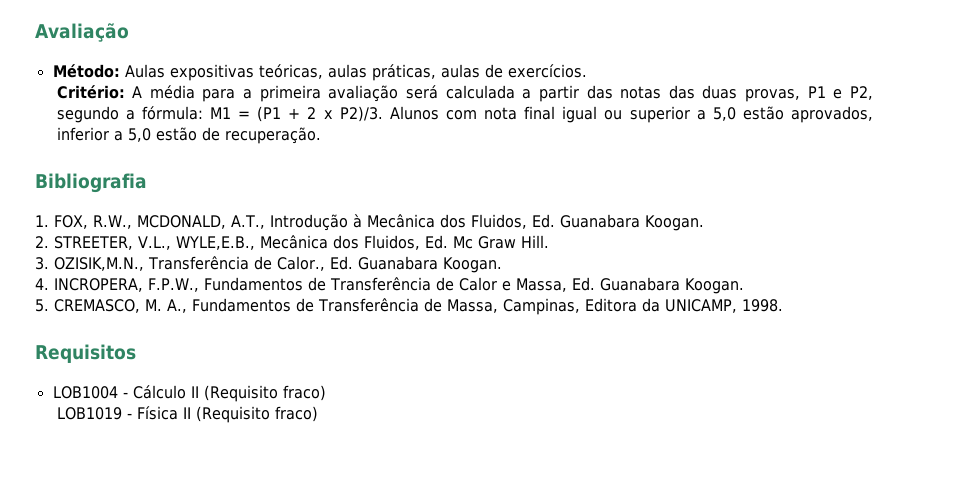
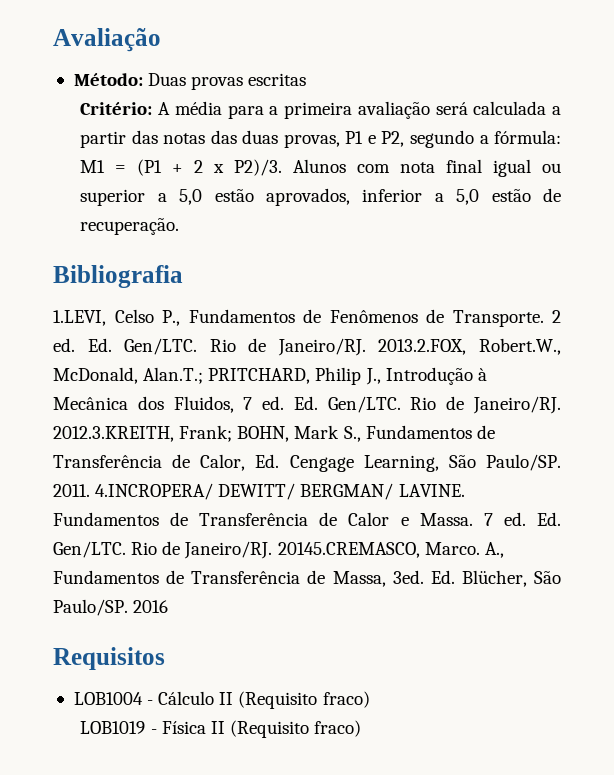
[124,64,587,81] Aulas expositivas teóricas, aulas práticas, aulas de exercícios. -> [148,73,307,90] Duas provas escritas
[35,215,265,229] 1. FOX, R.W., MCDONALD, A.T., -> [53,309,561,327] [53,338,561,356] [53,367,381,385] 1.LEVI, Celso P., Fundamentos de Fenômenos de Transporte. 2 ed. Ed. Gen/LTC. Rio de Janeiro/RJ. 2013.2.FOX, Robert.W., McDonald, Alan.T.; PRITCHARD, Philip J.,
[531,214,704,231] [35,235,549,250] [35,256,502,273] [35,278,199,292] Ed. Guanabara Koogan. // 2. STREETER, V.L., WYLE,E.B., Mecânica dos Fluidos, Ed. Mc Graw Hill. // 3. OZISIK,M.N., Transferência de Calor., Ed. Guanabara Koogan. // 4. INCROPERA, F.P.W., -> [243,396,561,414] [53,425,495,442] [53,454,561,472] [53,483,465,500] 7 ed. Ed. Gen/LTC. Rio de Janeiro/RJ. 2012.3.KREITH, Frank; BOHN, Mark S., Fundamentos de Transferência de Calor, Ed. Cengage Learning, São Paulo/SP. 2011. 4.INCROPERA/ DEWITT/ BERGMAN/ LAVINE.
[515,277,744,294] [35,299,162,313] Massa, Ed. Guanabara Koogan. // 5. CREMASCO, M. -> [419,512,561,526] [53,541,480,559] Massa. 7 ed. Ed. Gen/LTC. Rio de Janeiro/RJ. 20145.CREMASCO, Marco.
[502,298,783,315] Campinas, Editora da UNICAMP, 1998. -> [392,570,561,587] [53,599,169,616] 3ed. Ed. Blücher, São Paulo/SP. 2016

